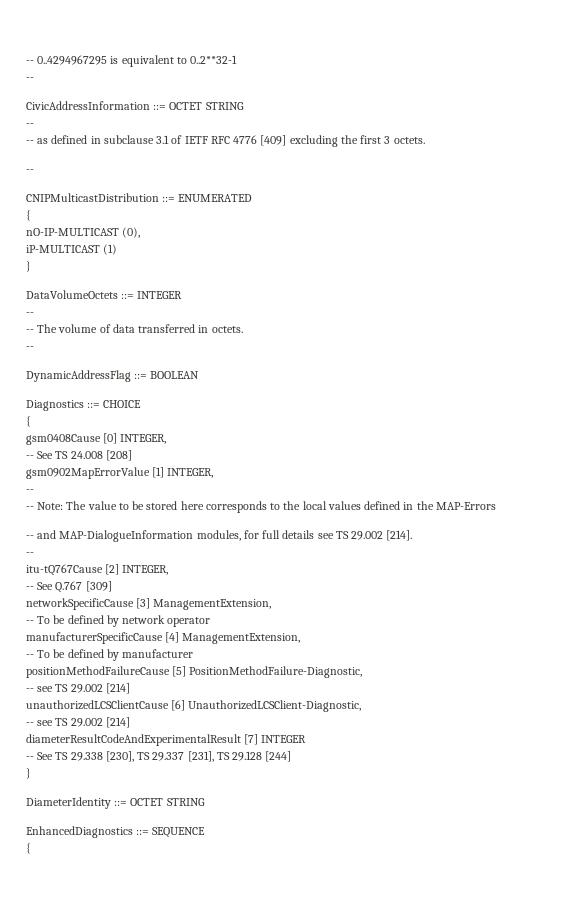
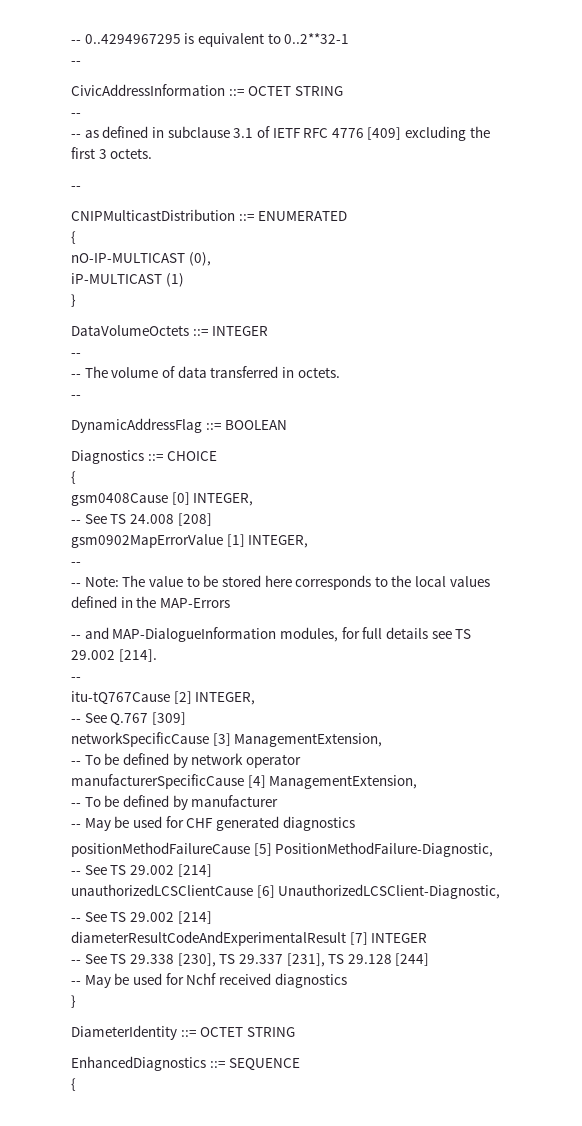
(194, 653) none -> [71,816,355,831] // -- May be used for CHF generated diagnostics
[37,686,54,692] see -> [84,865,107,875] See
[37,720,54,726] see -> [84,912,107,922] See
(292, 756) none -> [71,973,347,988] // -- May be used for Nchf received diagnostics

